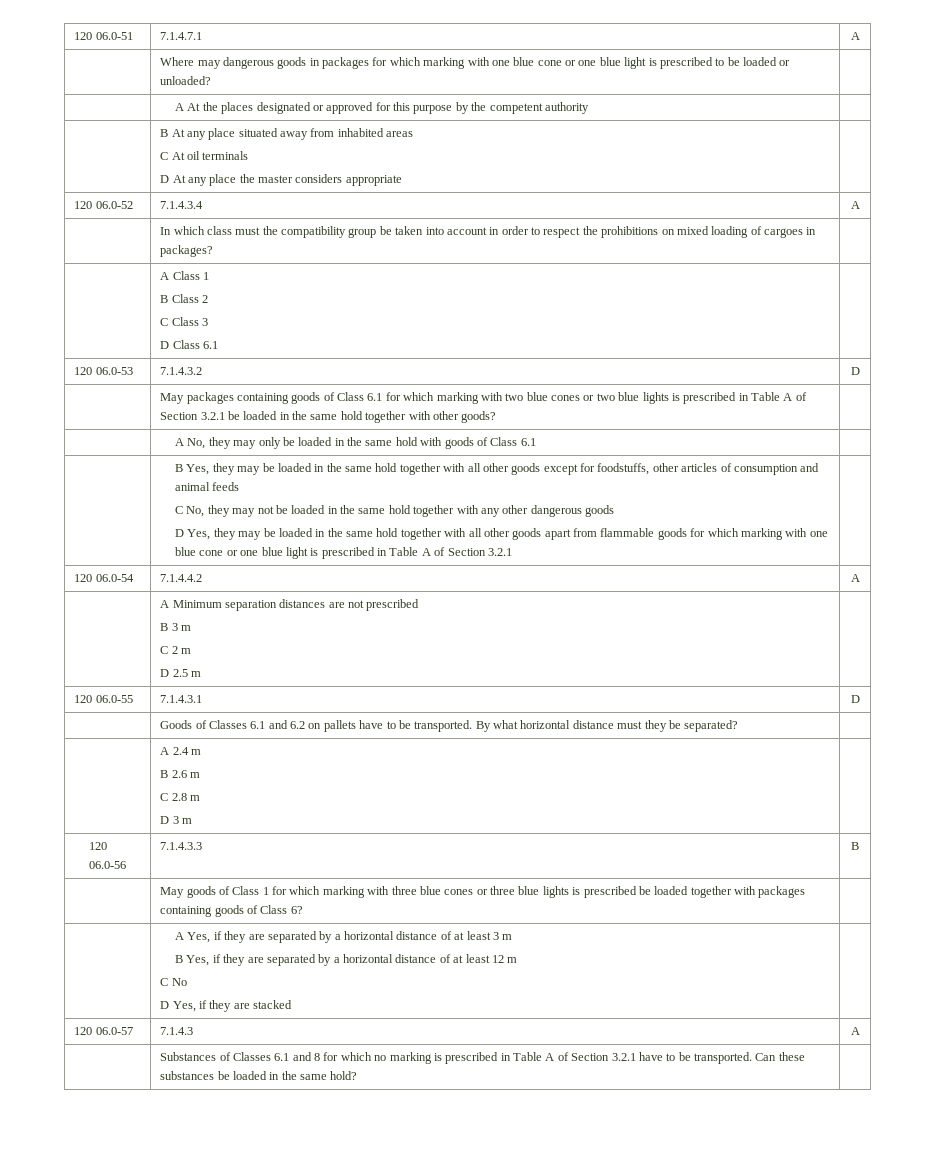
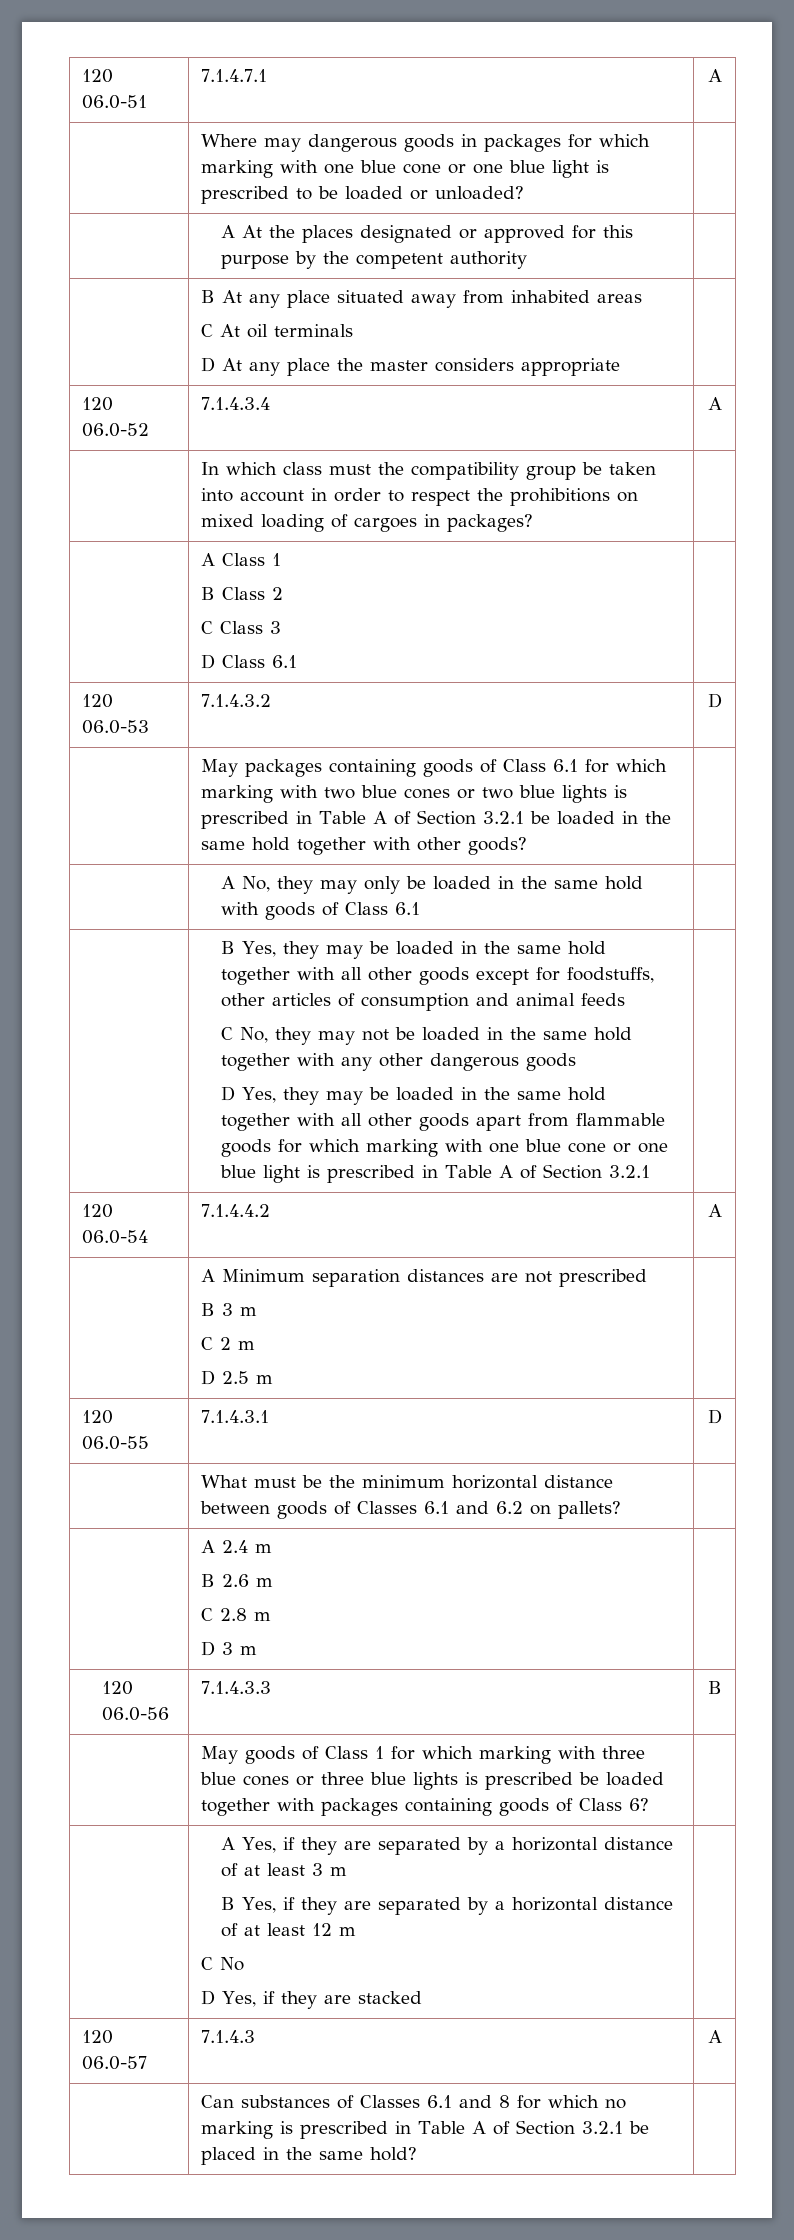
[160,720,193,729] Goods -> [201,1475,614,1489] [200,1501,328,1519] What must be the minimum horizontal distance between goods
[323,720,739,732] pallets have to be transported. By what horizontal distance must they be separated? -> [558,1501,622,1519] pallets?
[160,1052,217,1061] Substances -> [201,2095,331,2108] Can substances
[638,1052,805,1064] [160,1071,267,1080] have to be transported. Can these substances be loaded -> [629,2121,650,2134] [201,2147,257,2165] be placed

